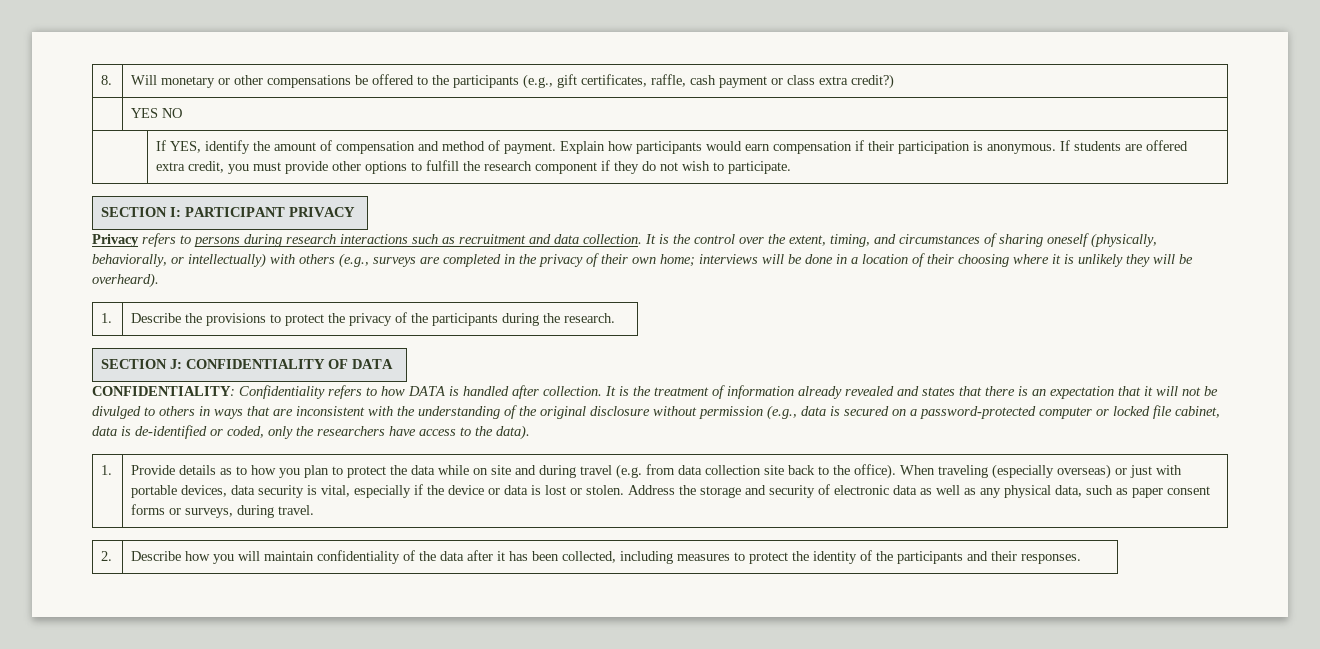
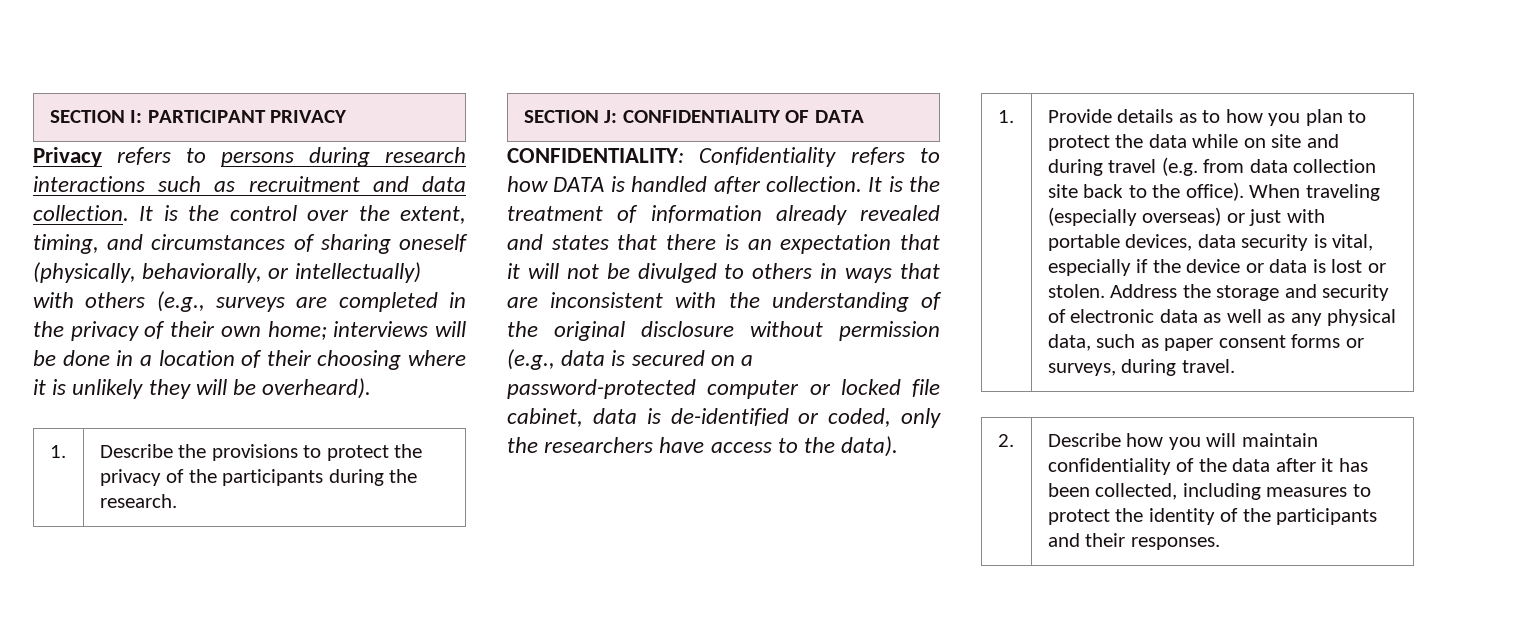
[101,75,113,85] [131,74,895,89] [131,108,183,118] [156,140,1189,154] [156,160,792,174] 8. | Will monetary or other compensations be offered to the participants (e.g., gift certificates, raffle, cash payment or class extra credit?) // | YES NO // | If YES, identify the amount of compensation and method of payment. Explain how participants would earn compensation if their participation is anonymous. If students are offered extra credit, you must provide other options to fulfill the research component if they do not wish to participate. // -> (49, 116) none

